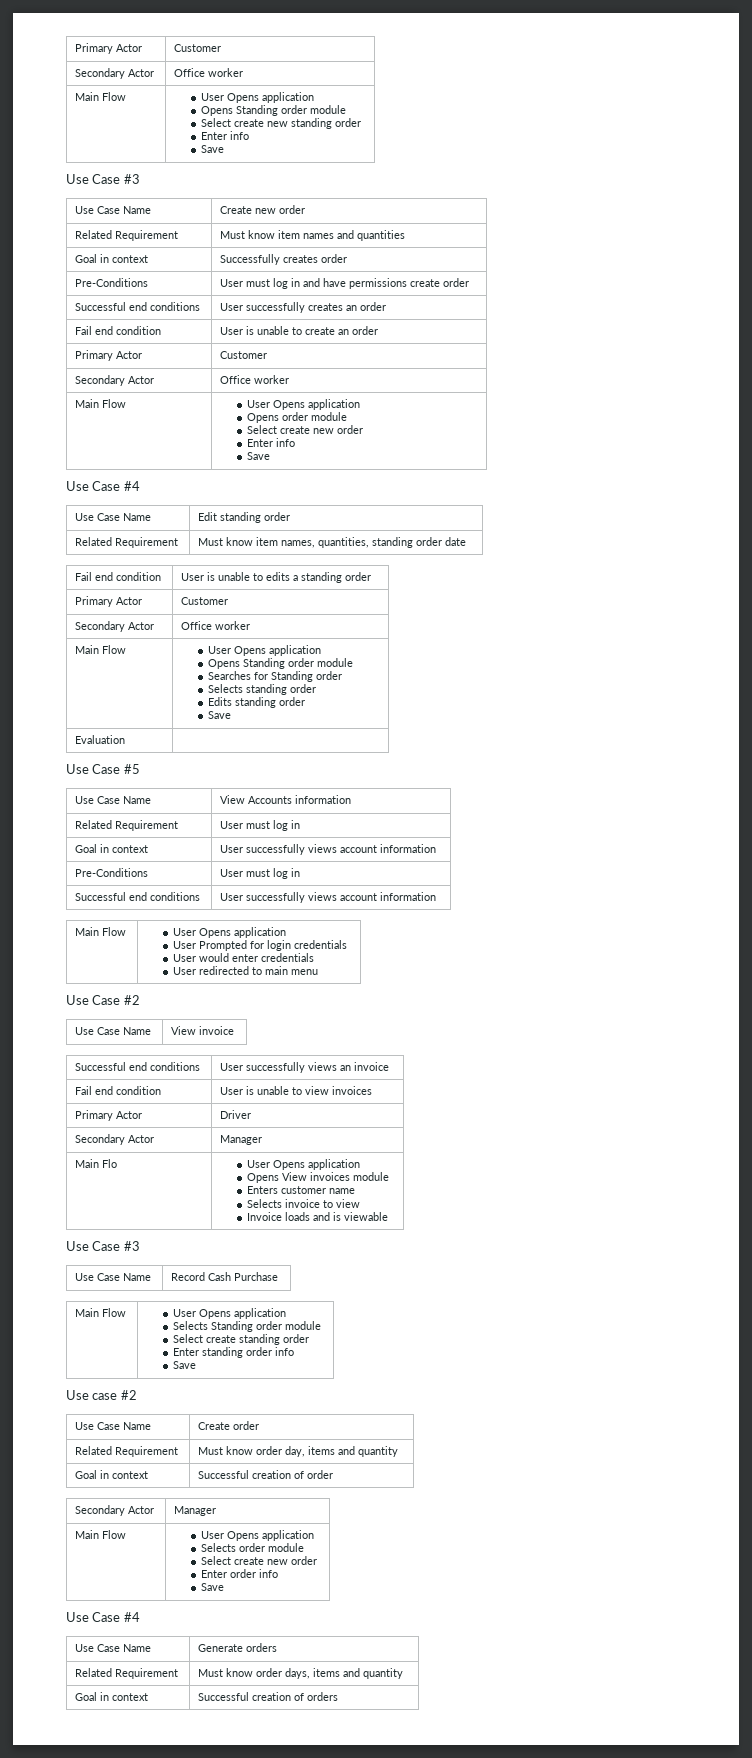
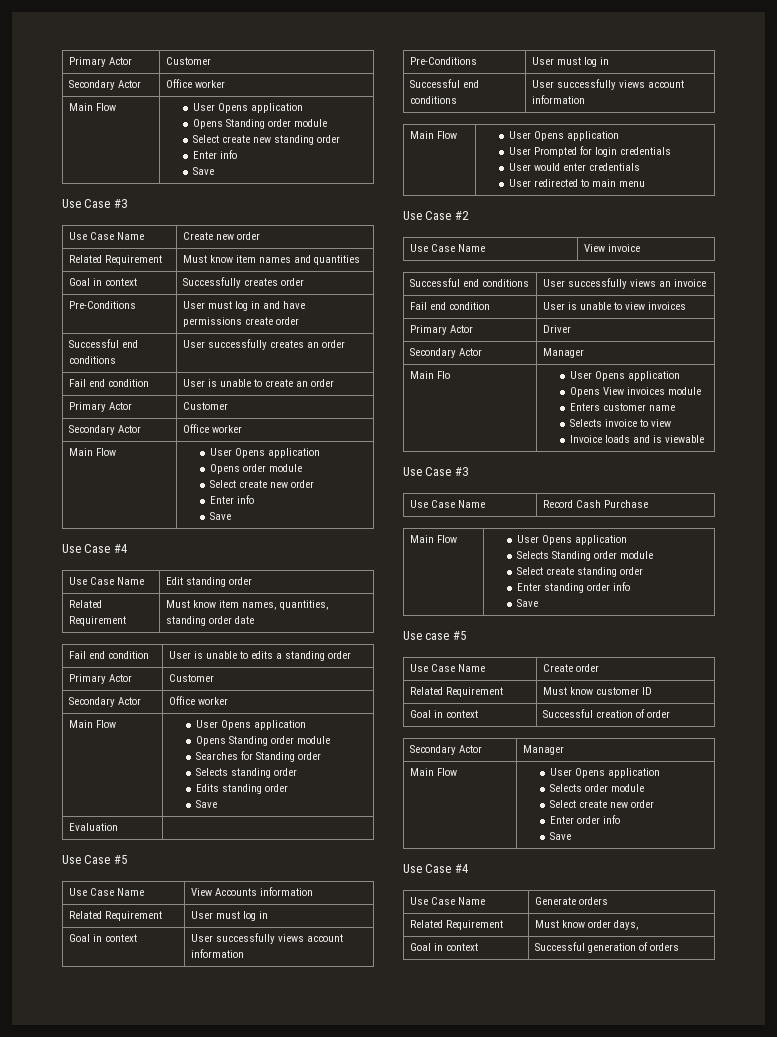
[120,1390,137,1400] #2 -> [452,631,466,640] #5
[256,1446,399,1457] order day, items and quantity -> [596,687,653,695] customer ID
[313,1668,404,1679] [75,1692,149,1701] [198,1692,292,1701] items and quantity // Goal in context | Successful creation -> [410,943,479,951] [535,942,637,953] // Goal in context | Successful generation

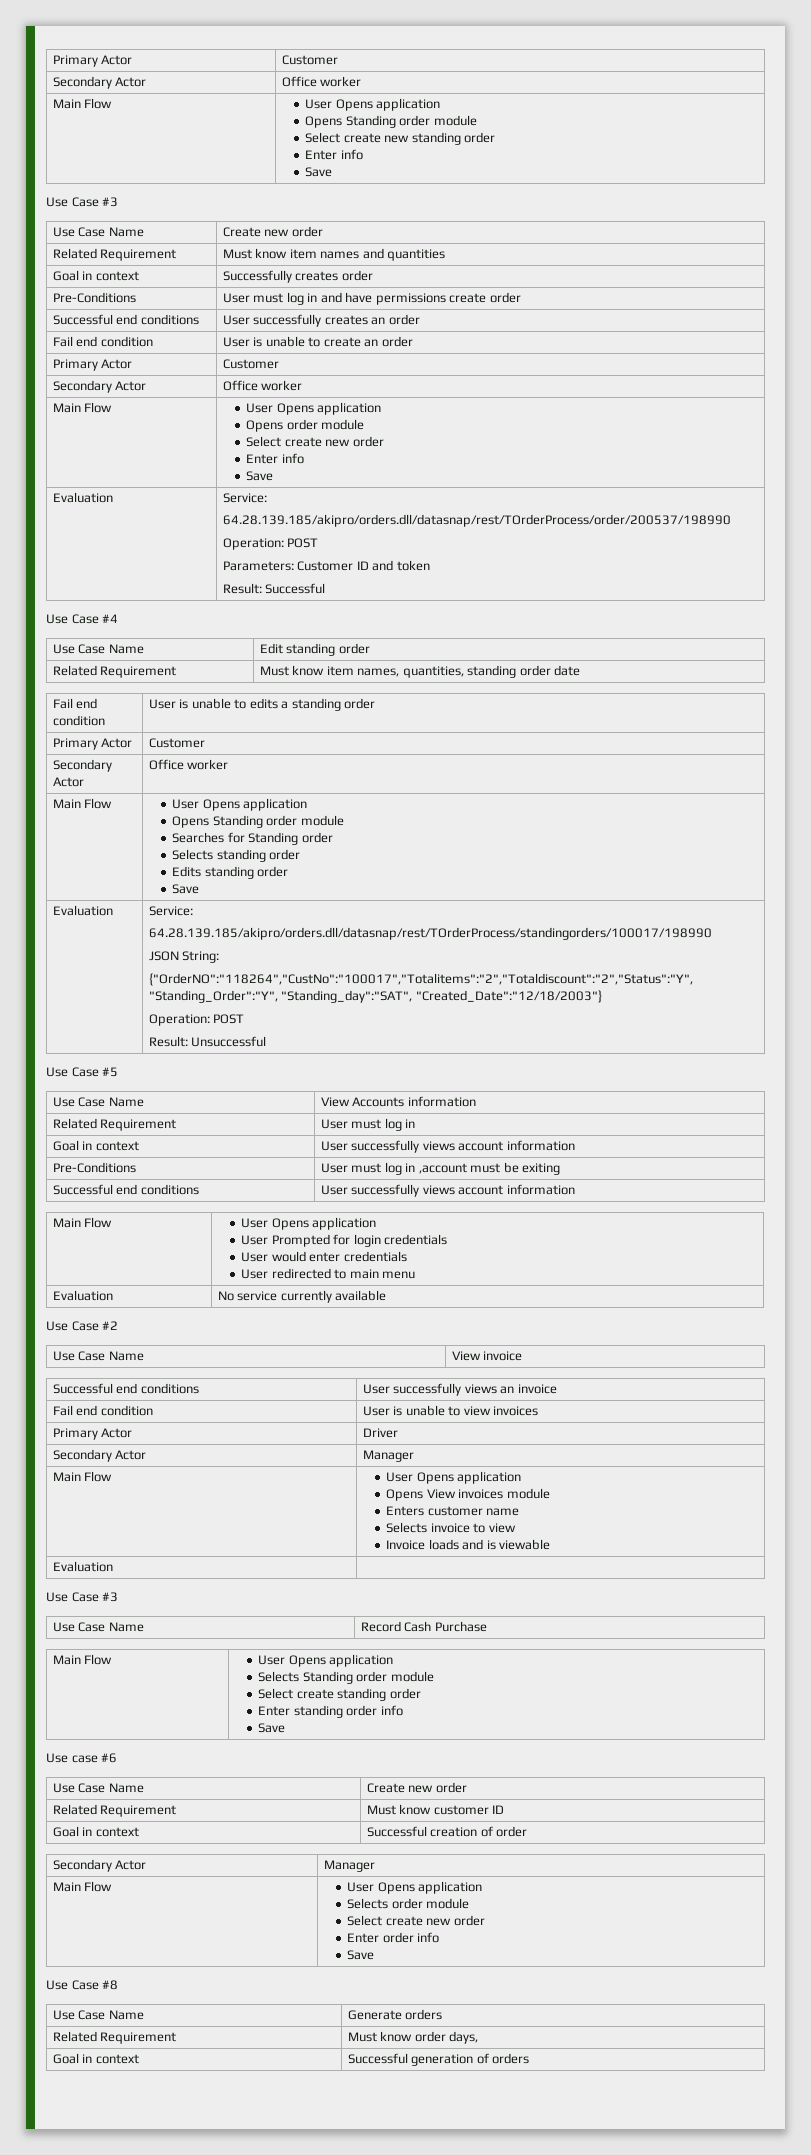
(231, 516) none -> [52,492,113,503] [222,493,267,503] [222,514,731,527] [222,538,319,550] [222,560,430,571] [222,583,326,594] // Evaluation | Service: // 64.28.139.185/akipro/orders.dll/datasnap/rest/TOrderProcess/order/200537/198990 // Operation: POST // Parameters: Customer ID and token // Result: Successful
(119, 827) none -> [148,906,193,916] [148,927,712,940] [148,951,220,963] [148,973,693,986] [148,990,602,1003] [148,1014,245,1026] [148,1036,267,1047] Service: // 64.28.139.185/akipro/orders.dll/datasnap/rest/TOrderProcess/standingorders/100017/198990 // JSON String: // {"OrderNO":"118264","CustNo":"100017","Totalitems":"2","Totaldiscount":"2","Status":"Y", "Standing_Order":"Y", "Standing_day":"SAT", "Created_Date":"12/18/2003"} // Operation: POST // Result: Unsuccessful
(610, 61) none -> [418,1162,561,1175] ,account must be exiting
(645, 184) none -> [52,1290,113,1301] [217,1290,387,1303] // Evaluation | No service currently available
[437,371,451,379] Flo -> [84,1471,113,1482] Flow
(704, 439) none -> [52,1561,113,1572] // Evaluation |
[452,631,466,640] [410,664,486,672] [543,664,574,672] #5 // Use Case Name | Create -> [101,1753,118,1763] [52,1783,144,1793] [366,1783,434,1793] #6 // Use Case Name | Create new
[454,864,468,873] #4 -> [102,1980,119,1990] #8

